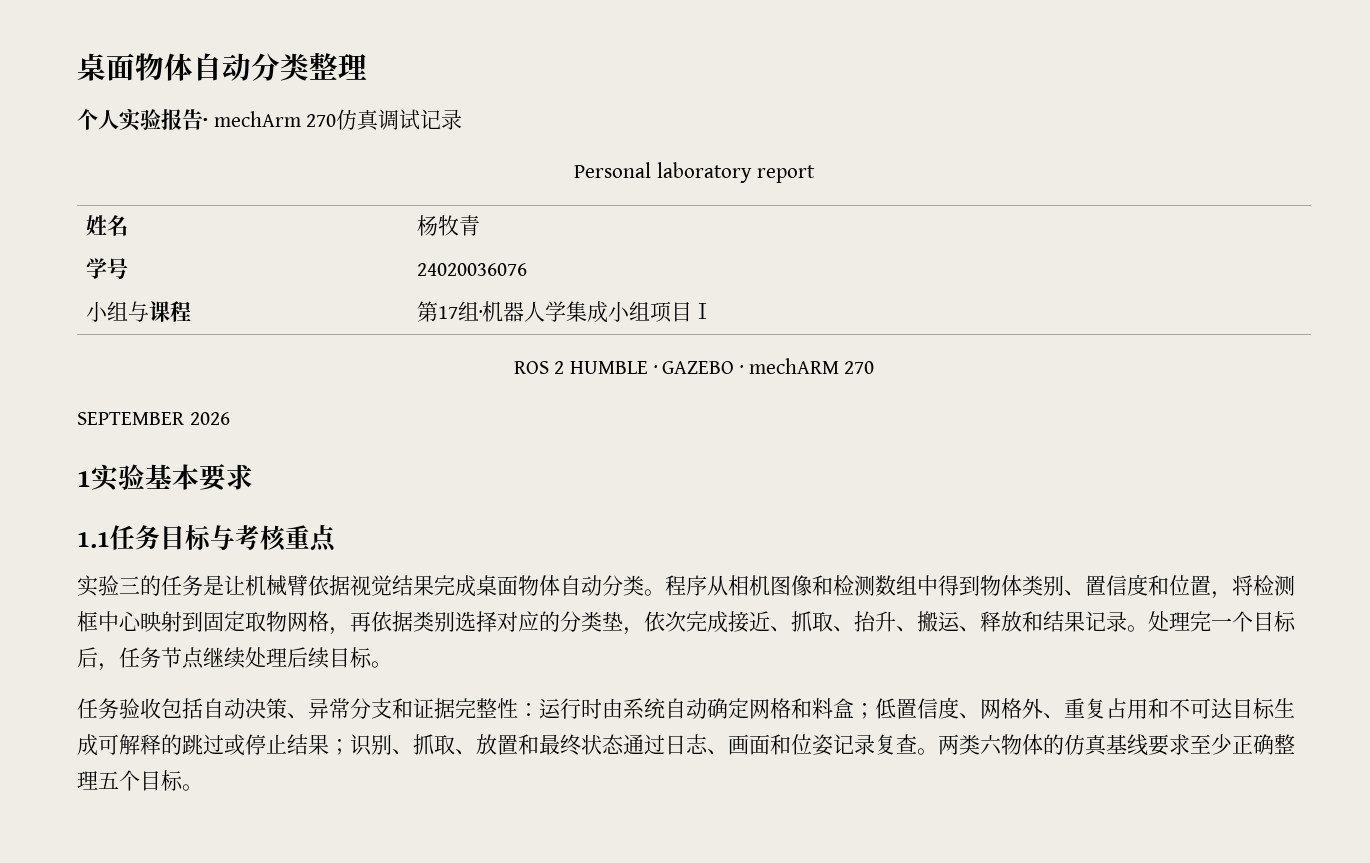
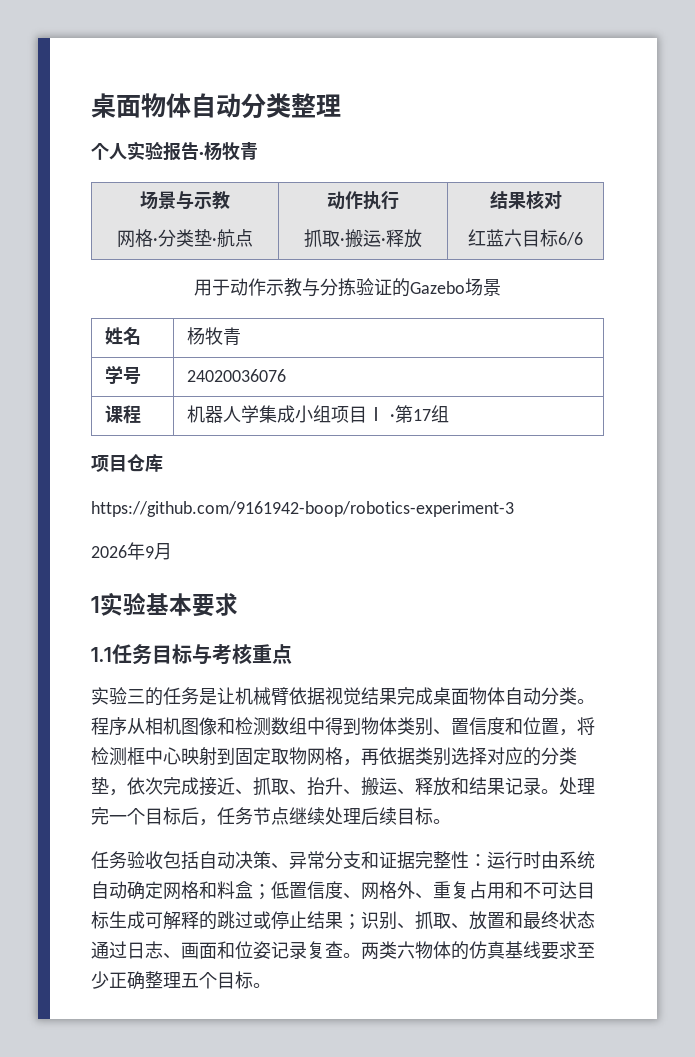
[213,109,463,131] [574,162,815,183] mechArm 270仿真调试记录 // Personal laboratory report -> [204,142,258,160] [140,191,230,210] [117,229,253,248] [327,191,399,210] [304,229,422,248] [489,191,562,209] [468,229,583,247] [194,278,501,297] 杨牧青 // 场景与示教 // 网格·分类垫·航点 | 动作执行 // 抓取·搬运·释放 | 结果核对 // 红蓝六目标6/6 // 用于动作示教与分拣验证的Gazebo场景
[86,301,150,322] 小组与 -> (287, 375) none
[417,301,483,322] 第17组· -> (142, 414) none
[513,358,875,374] [77,412,185,425] // ROS 2 HUMBLE · GAZEBO · mechARM 270 // SEPTEMBER -> [389,405,449,423] [91,454,163,472] [91,501,514,517] ·第17组 // 项目仓库 // https://github.com/9161942-boop/robotics-experiment-3 //
(230, 418) none -> [127,542,172,560] 年9月

